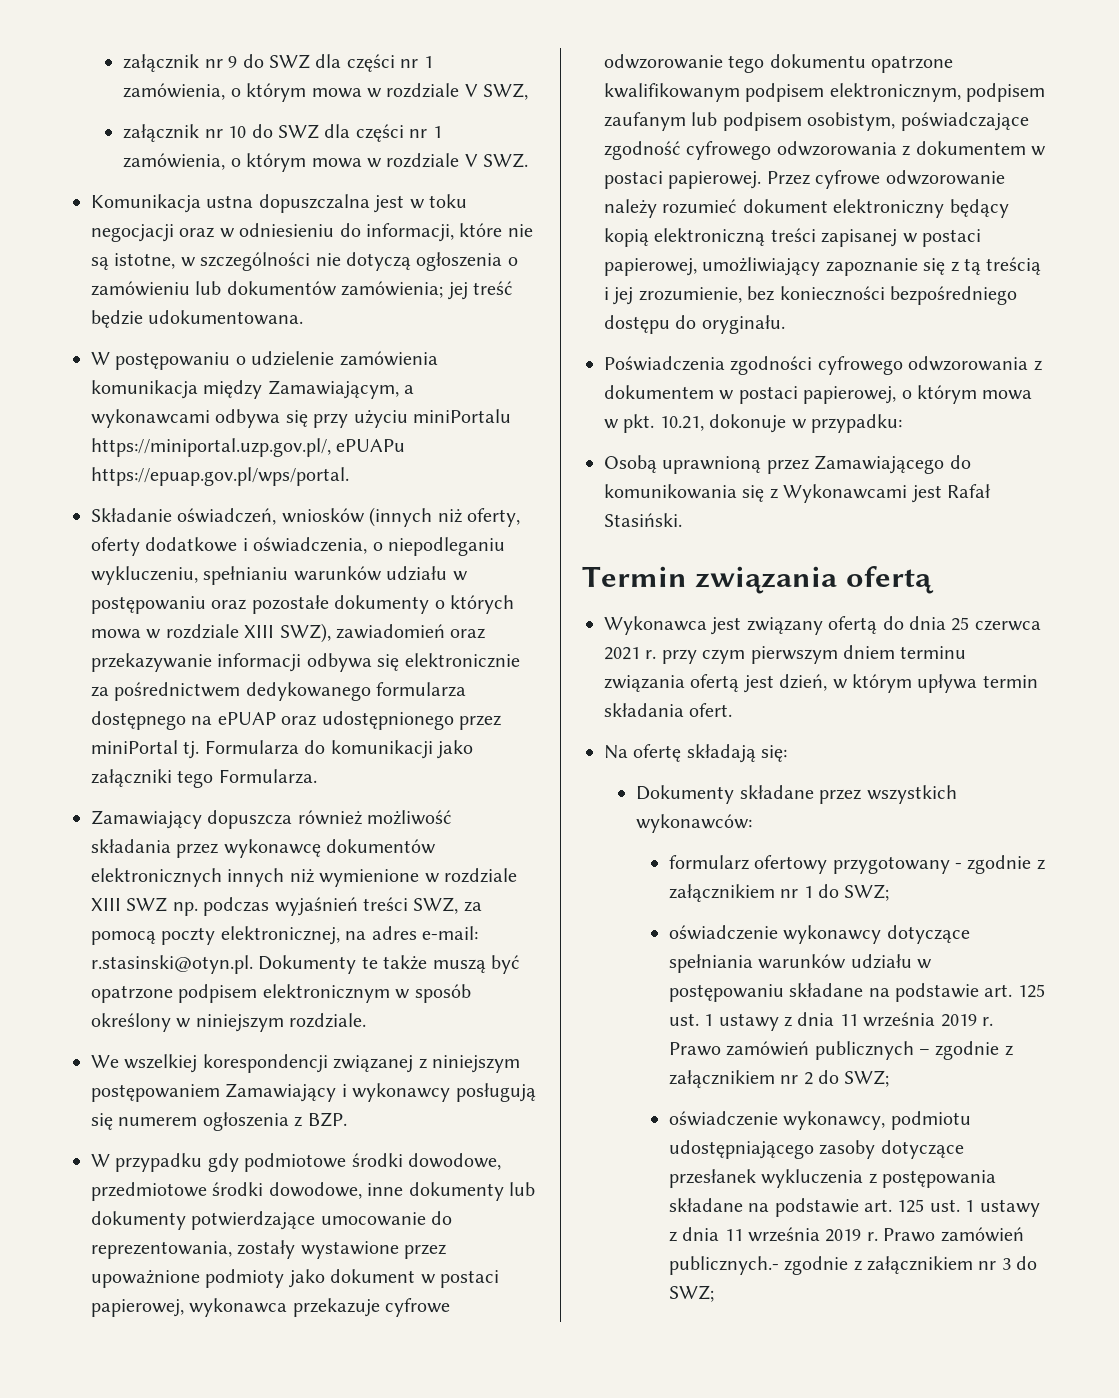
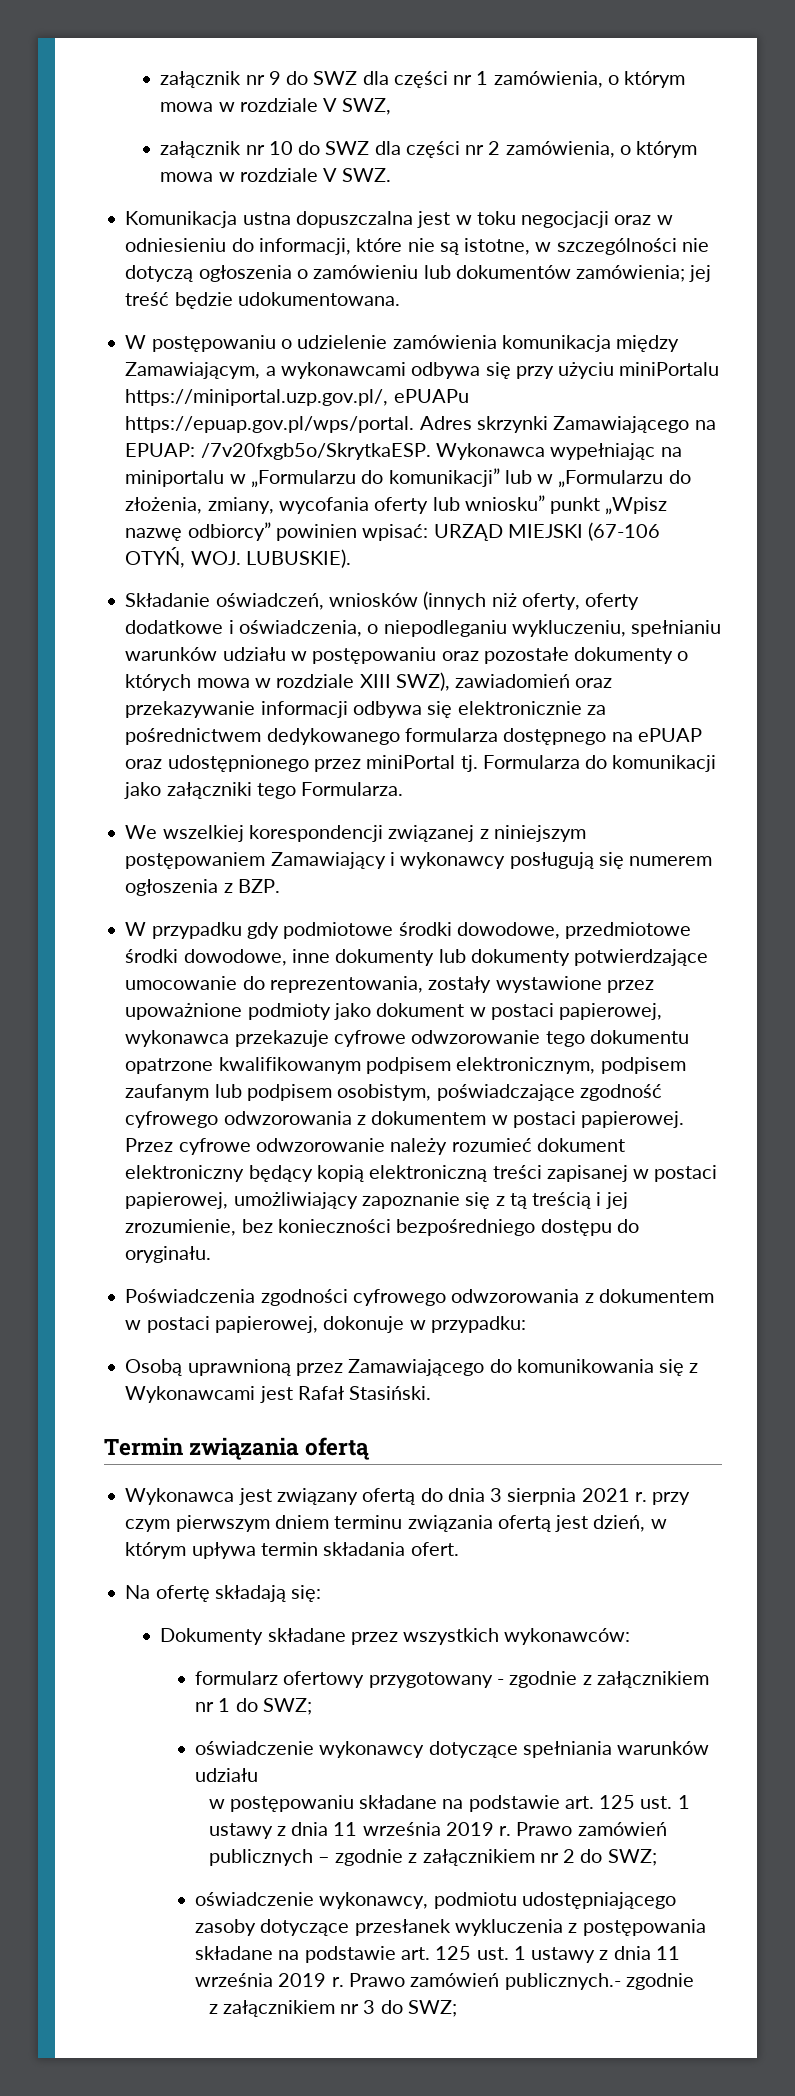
[432,126,442,138] 1 -> [488,141,501,155] 2
(349, 476) none -> [419,416,716,433] [125,443,682,460] [125,468,691,488] [125,495,668,515] [125,522,661,541] [125,547,351,568] Adres skrzynki Zamawiającego na EPUAP: /7v20fxgb5o/SkrytkaESP. Wykonawca wypełniając na miniportalu w „Formularzu do komunikacji” lub w „Formularzu do złożenia, zmiany, wycofania oferty lub wniosku” punkt „Wpisz nazwę odbiorcy” powinien wpisać: URZĄD MIEJSKI (67-106 OTYŃ, WOJ. LUBUSKIE).
[91,810,453,829] [91,839,437,858] [91,868,517,887] [91,897,482,916] [91,926,478,945] [91,955,520,974] [91,984,471,1003] [91,1013,367,1032] // Zamawiający dopuszcza również możliwość składania przez wykonawcę dokumentów elektronicznych innych niż wymienione w rozdziale XIII SWZ np. podczas wyjaśnień treści SWZ, za pomocą poczty elektronicznej, na adres e-mail: r.stasinski@otyn.pl. Dokumenty te także muszą być opatrzone podpisem elektronicznym w sposób określony w niniejszym rozdziale. -> (404, 789) none
[901,385,1033,404] [604,414,704,433] o którym mowa w pkt. 10.21, -> (318, 1324) none
[951,617,1041,631] 25 czerwca -> [490,1488,577,1505] 3 sierpnia
(912, 961) none -> (259, 1775) //
(849, 1265) none -> (694, 1981) //

